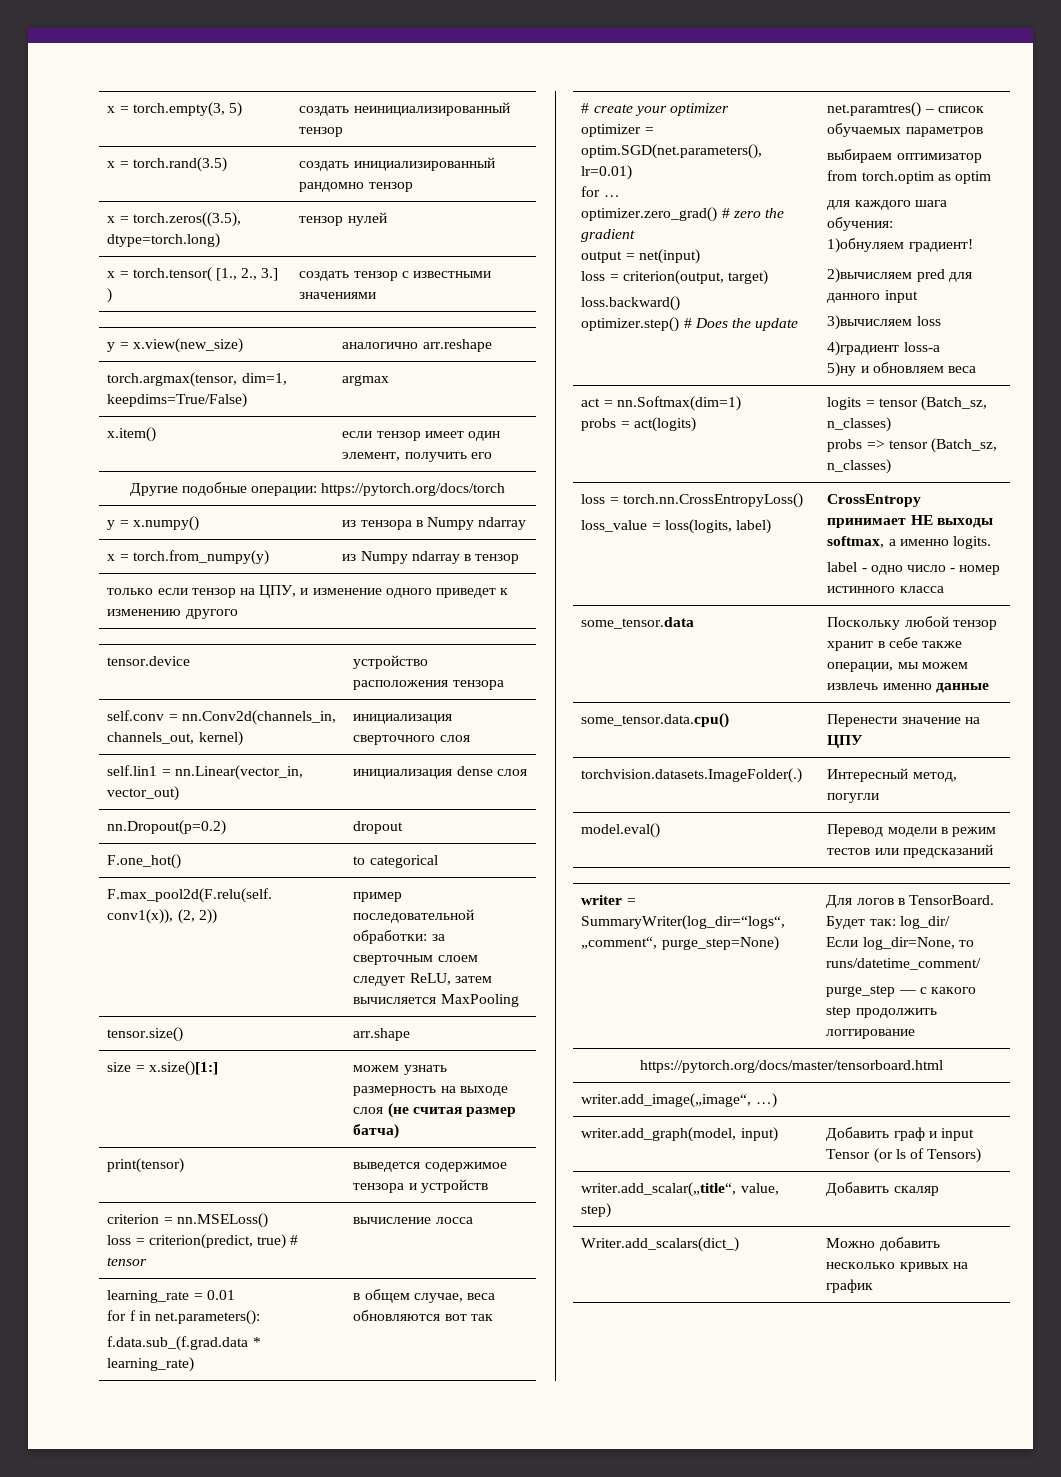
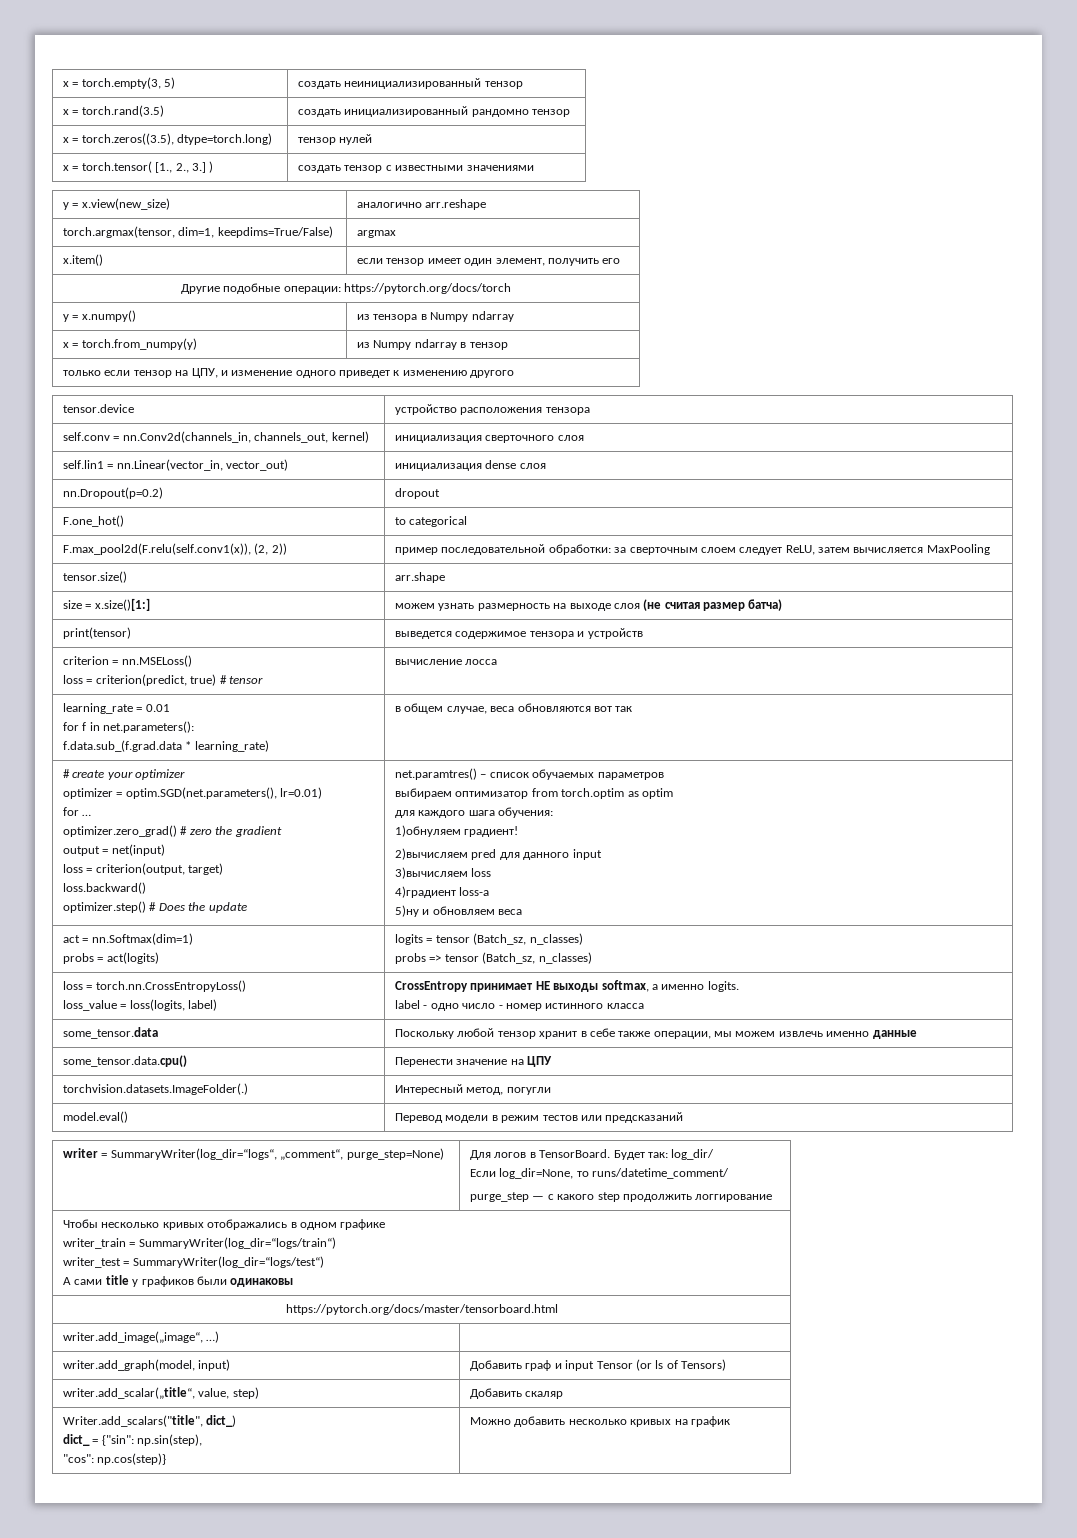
(916, 1034) none -> [63,1219,386,1230] [63,1237,336,1249] [63,1256,324,1268] [63,1275,294,1287] // Чтобы несколько кривых отображались в одном графике // writer_train = SummaryWriter(log_dir=“logs/train“) // writer_test = SummaryWriter(log_dir=“logs/test“) // А сами title у графиков были одинаковы
[581,1237,740,1252] Writer.add_scalars(dict_) -> [63,1415,237,1427] [63,1434,203,1446] [63,1453,167,1465] Writer.add_scalars("title", dict_) // dict_ = {"sin": np.sin(step), // "cos": np.cos(step)}

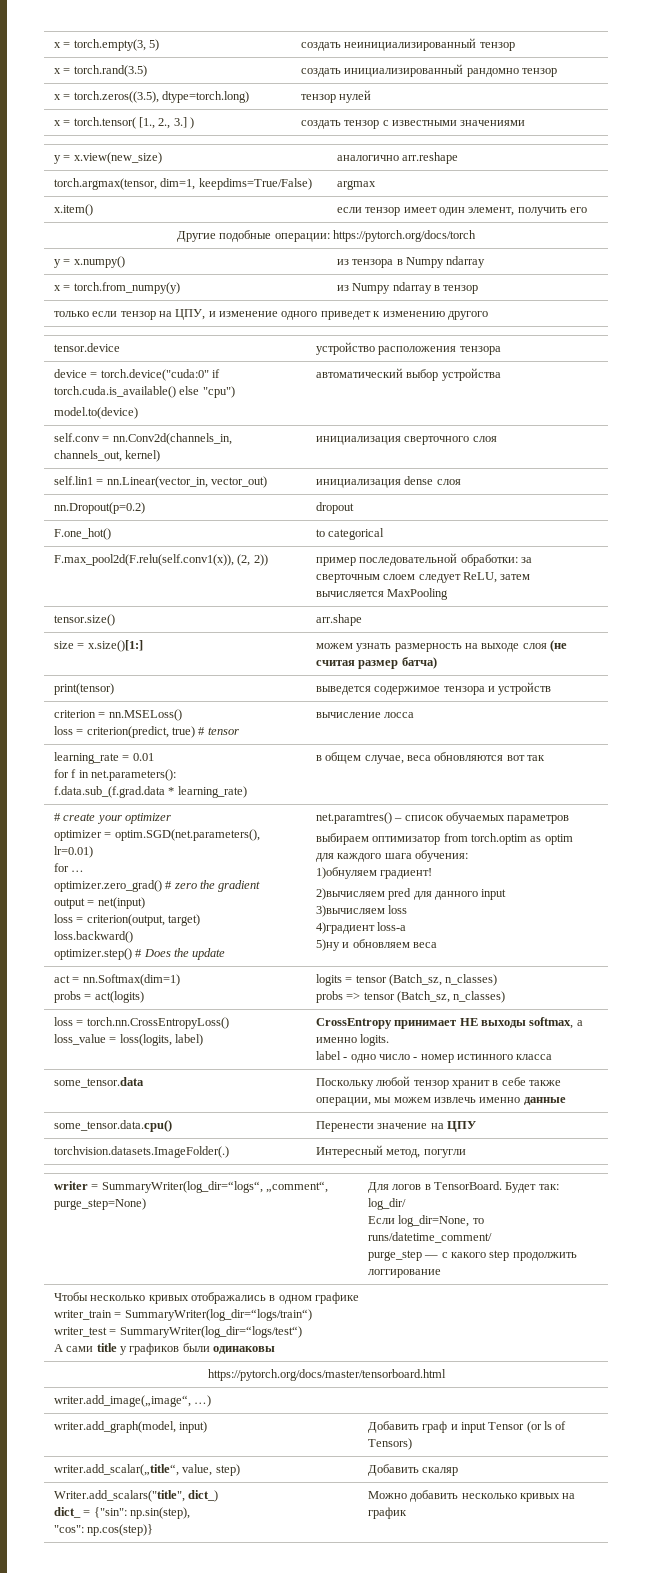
(590, 411) none -> [53,369,220,381] [53,386,235,398] [53,407,138,419] [315,368,501,381] // device = torch.device("cuda:0" if torch.cuda.is_available() else "cpu") // model.to(device) | автоматический выбор устройства
[63,1111,129,1123] [395,1112,684,1123] // model.eval() | Перевод модели в режим тестов или предсказаний -> (466, 1153) none

